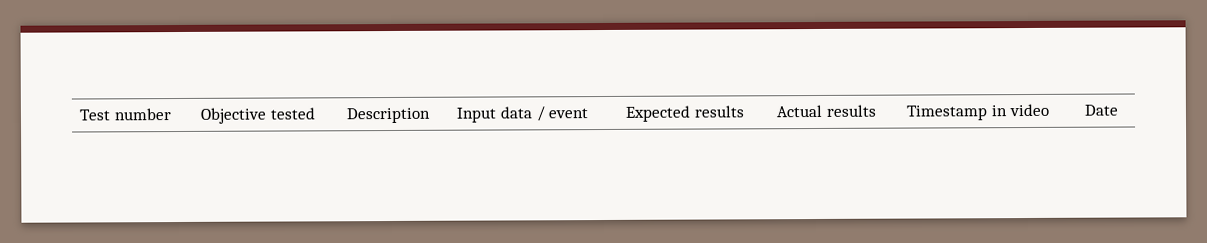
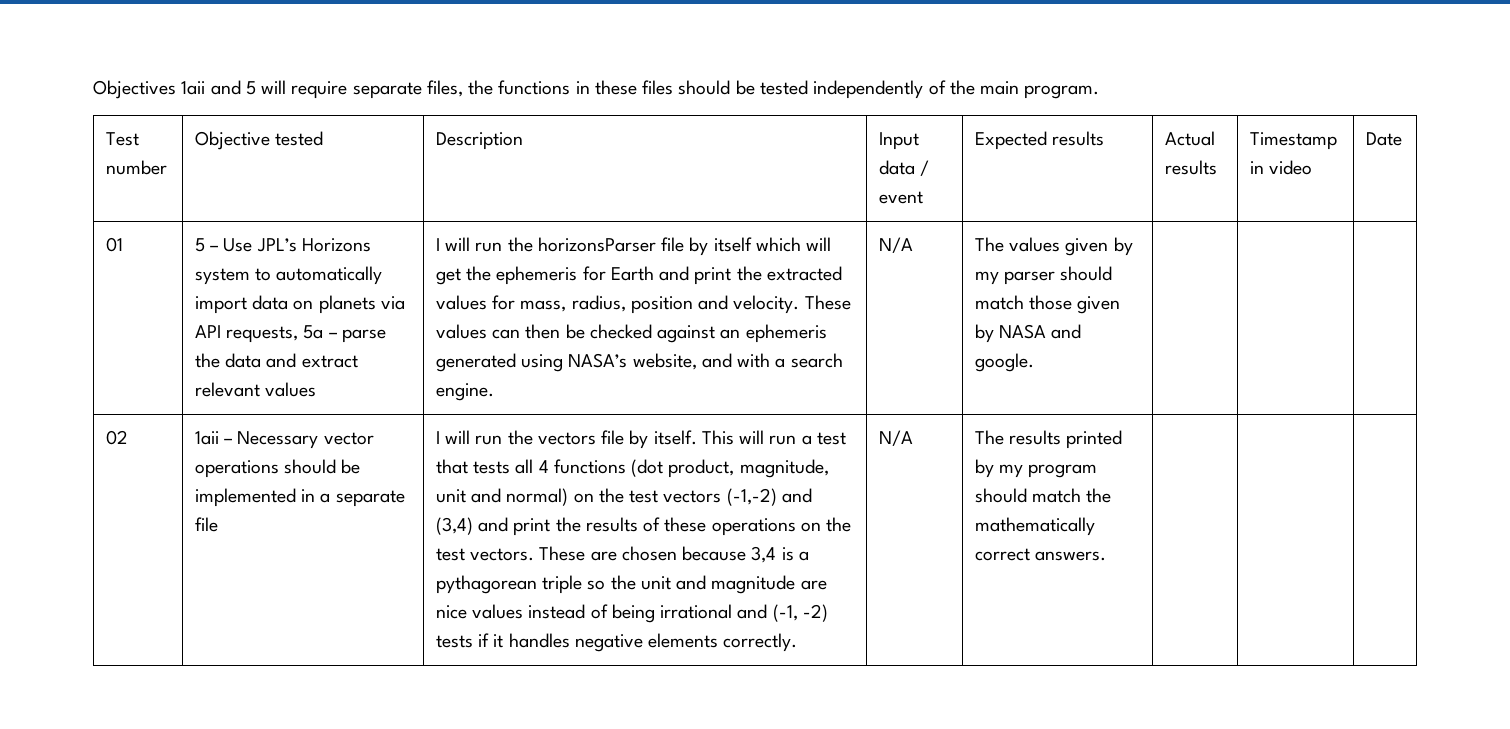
(79, 115) none -> [93,80,1100,99] Objectives 1aii and 5 will require separate files, the functions in these files should be tested independently of the main program. //
(1119, 110) none -> [105,237,123,252] [194,238,371,252] [194,266,383,285] [194,295,405,314] [194,325,386,343] [194,353,358,368] [194,382,317,397] [435,237,832,256] [435,266,842,285] [435,295,851,314] [435,324,827,343] [435,353,843,372] [435,383,494,401] [878,237,913,253] [974,237,1133,256] [974,266,1113,285] [974,295,1121,314] [974,324,1082,343] [974,353,1034,372] [105,430,128,445] [194,431,374,449] [194,459,361,478] [194,488,405,507] [194,517,218,532] [435,430,847,449] [435,459,829,478] [435,488,812,506] [435,517,852,536] [435,546,809,563] [435,575,827,594] [435,604,828,623] [435,633,798,652] [878,430,913,446] [974,430,1123,449] [974,459,1098,478] [974,488,1112,503] [974,517,1095,536] [974,548,1107,561] // 01 | 5 – Use JPL’s Horizons system to automatically import data on planets via API requests, 5a – parse the data and extract relevant values | I will run the horizonsParser file by itself which will get the ephemeris for Earth and print the extracted values for mass, radius, position and velocity. These values can then be checked against an ephemeris generated using NASA’s website, and with a search engine. | N/A | The values given by my parser should match those given by NASA and google. | | | // 02 | 1aii – Necessary vector operations should be implemented in a separate file | I will run the vectors file by itself. This will run a test that tests all 4 functions (dot product, magnitude, unit and normal) on the test vectors (-1,-2) and (3,4) and print the results of these operations on the test vectors. These are chosen because 3,4 is a pythagorean triple so the unit and magnitude are nice values instead of being irrational and (-1, -2) tests if it handles negative elements correctly. | N/A | The results printed by my program should match the mathematically correct answers. | | |

